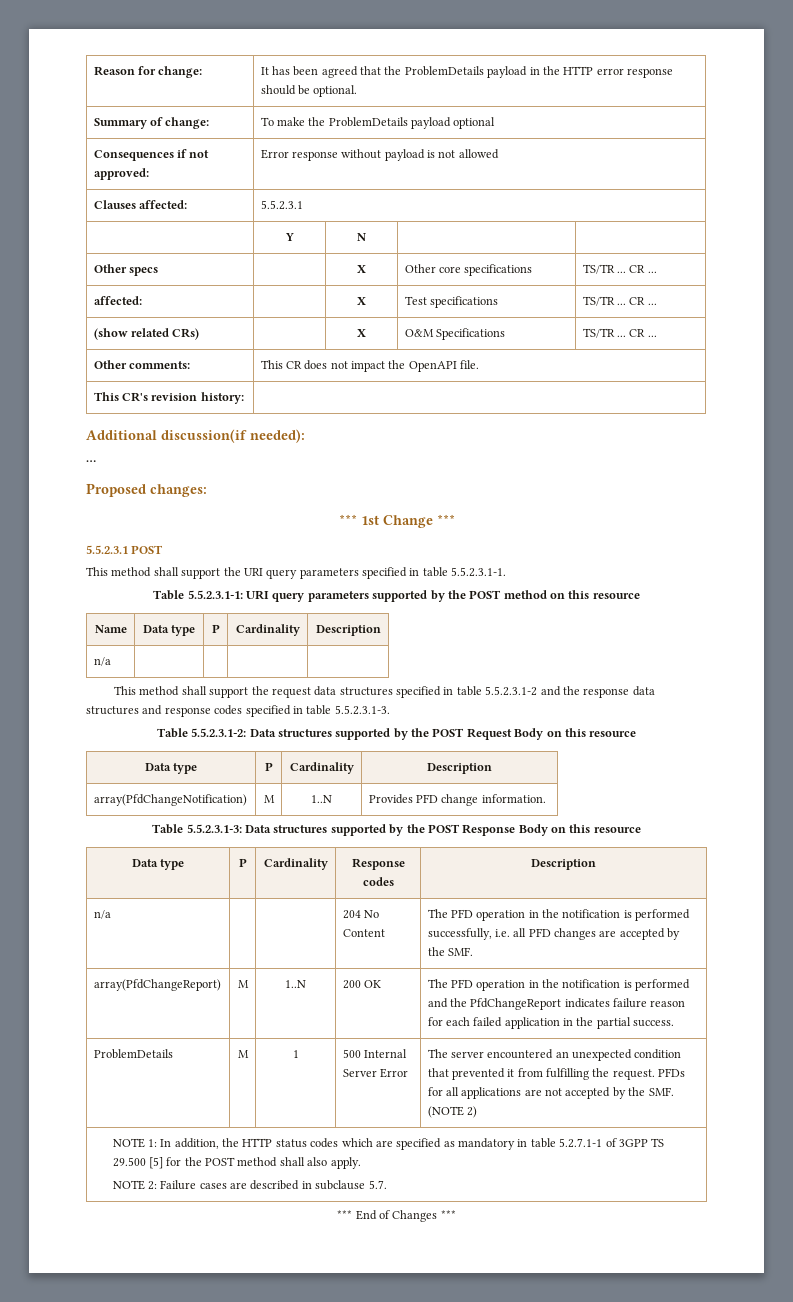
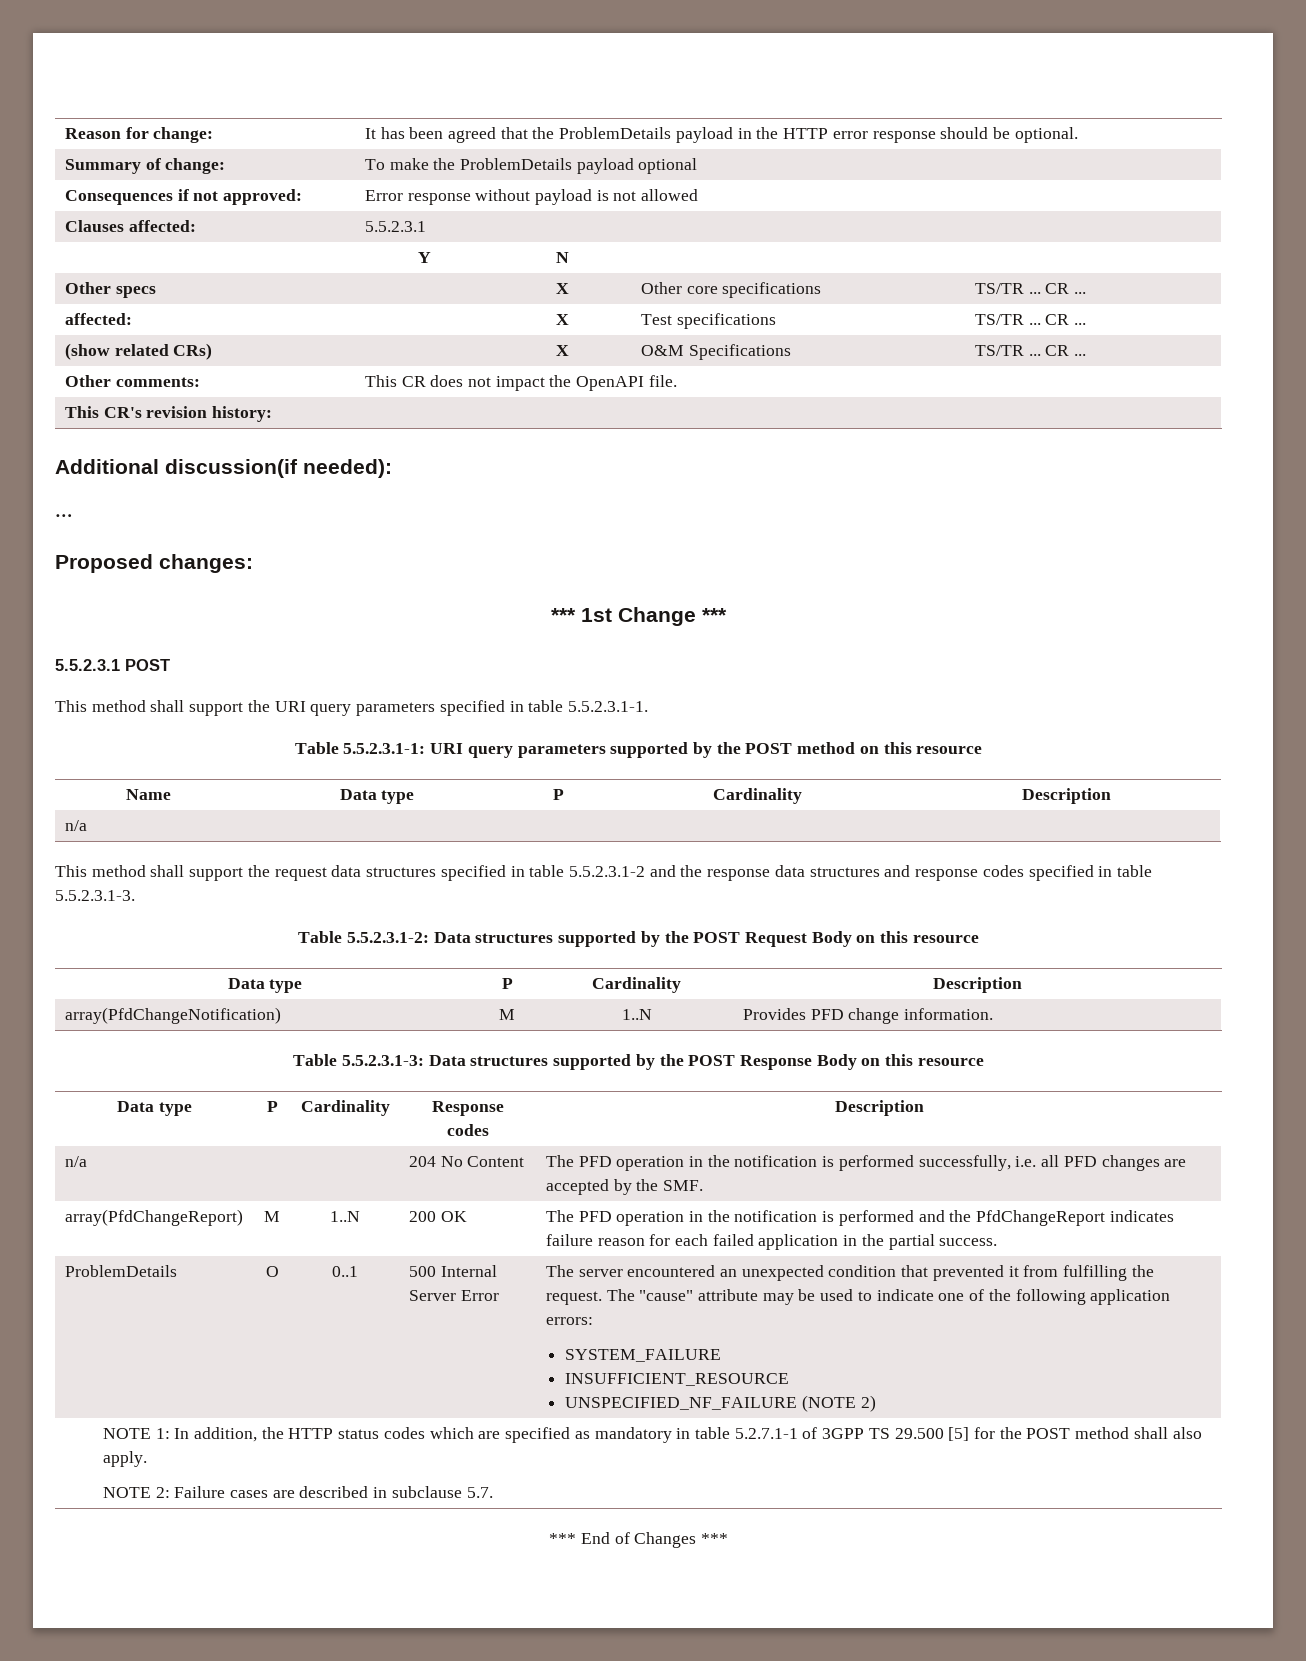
[237,1050,249,1058] [292,1050,299,1058] M | 1 -> [265,1266,279,1277] [332,1266,358,1277] O | 0..1
[658,1068,686,1077] [427,1087,674,1099] PFDs for all applications are not accepted by the SMF. -> [606,1289,1171,1305] [545,1317,593,1325] [565,1349,722,1362] [565,1373,790,1386] [565,1397,798,1410] The "cause" attribute may be used to indicate one of the following application errors: // SYSTEM_FAILURE // INSUFFICIENT_RESOURCE // UNSPECIFIED_NF_FAILURE

